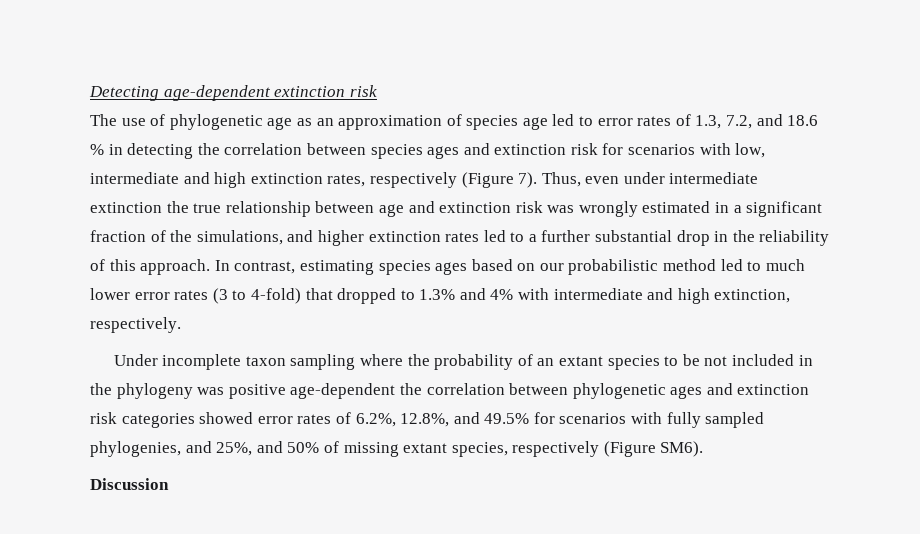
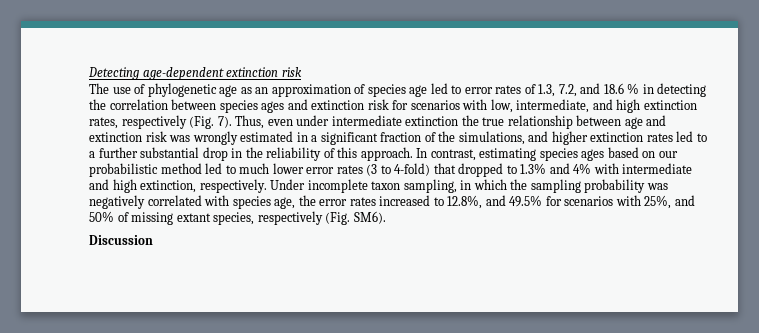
[90,172,179,184] intermediate -> [516,99,590,113] intermediate,
[461,172,514,188] (Figure -> [189,116,215,129] (Fig.
(181, 325) // -> (267, 186) none
[290,354,813,370] [90,383,810,399] [90,412,396,428] sampling where the probability of an extant species to be not included in the phylogeny was positive age-dependent the correlation between phylogenetic ages and extinction risk categories showed error rates of 6.2%, -> [403,179,668,193] [89,195,444,209] sampling, in which the sampling probability was negatively correlated with species age, the error rates increased to
[666,412,765,428] [90,441,212,457] fully sampled phylogenies, and -> (641, 200) none
[603,441,656,457] (Figure -> [325,212,351,225] (Fig.

